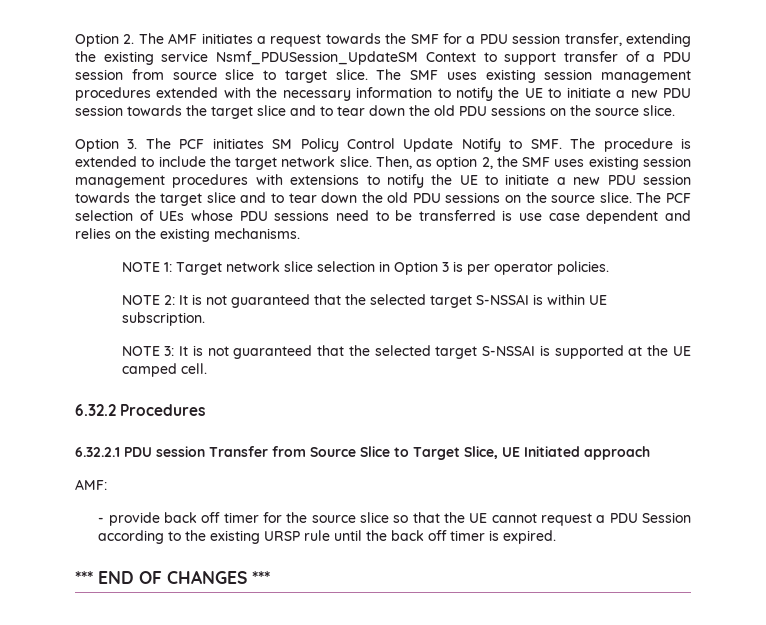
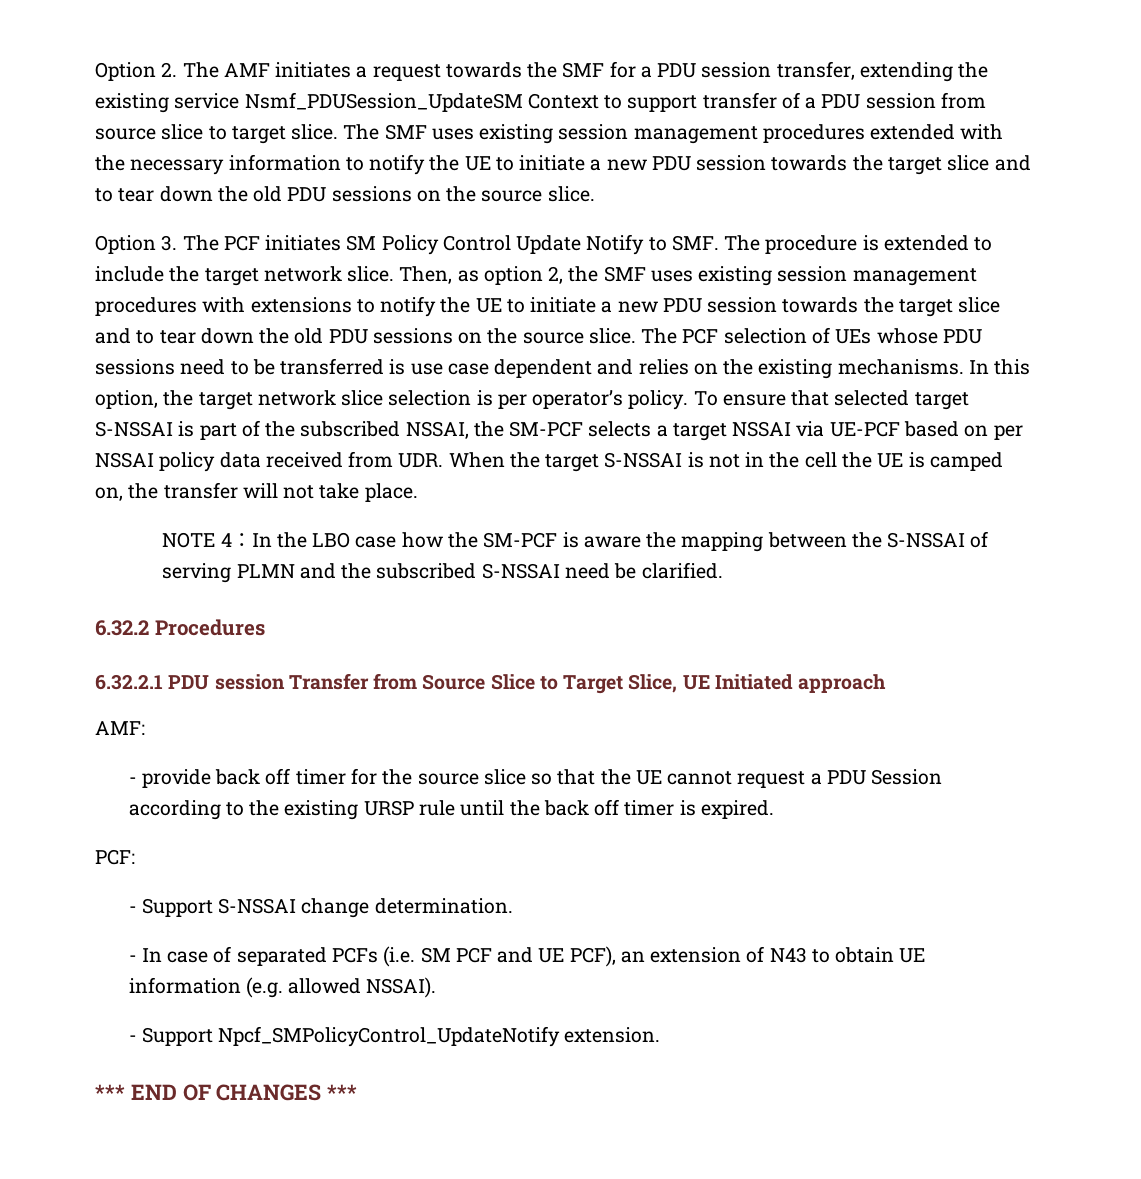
[121,261,609,275] [121,294,607,308] [121,312,205,326] [121,345,691,359] [121,363,207,377] // NOTE 1: Target network slice selection in Option 3 is per operator policies. // NOTE 2: It is not guaranteed that the selected target S-NSSAI is within UE subscription. // NOTE 3: It is not guaranteed that the selected target S-NSSAI is supported at the UE camped cell. -> [968,359,1031,375] [95,390,969,410] [95,420,1023,441] [95,451,1003,472] [95,482,418,502] [162,531,989,552] [162,562,723,583] In this option, the target network slice selection is per operator’s policy. To ensure that selected target S-NSSAI is part of the subscribed NSSAI, the SM-PCF selects a target NSSAI via UE-PCF based on per NSSAI policy data received from UDR. When the target S-NSSAI is not in the cell the UE is camped on, the transfer will not take place. // NOTE 4：In the LBO case how the SM-PCF is aware the mapping between the S-NSSAI of serving PLMN and the subscribed S-NSSAI need be clarified.
(557, 537) none -> [95,849,135,865] [128,898,513,918] [128,946,926,967] [128,977,437,998] [128,1026,661,1047] // PCF: // - Support S-NSSAI change determination. // - In case of separated PCFs (i.e. SM PCF and UE PCF), an extension of N43 to obtain UE information (e.g. allowed NSSAI). // - Support Npcf_SMPolicyControl_UpdateNotify extension.

